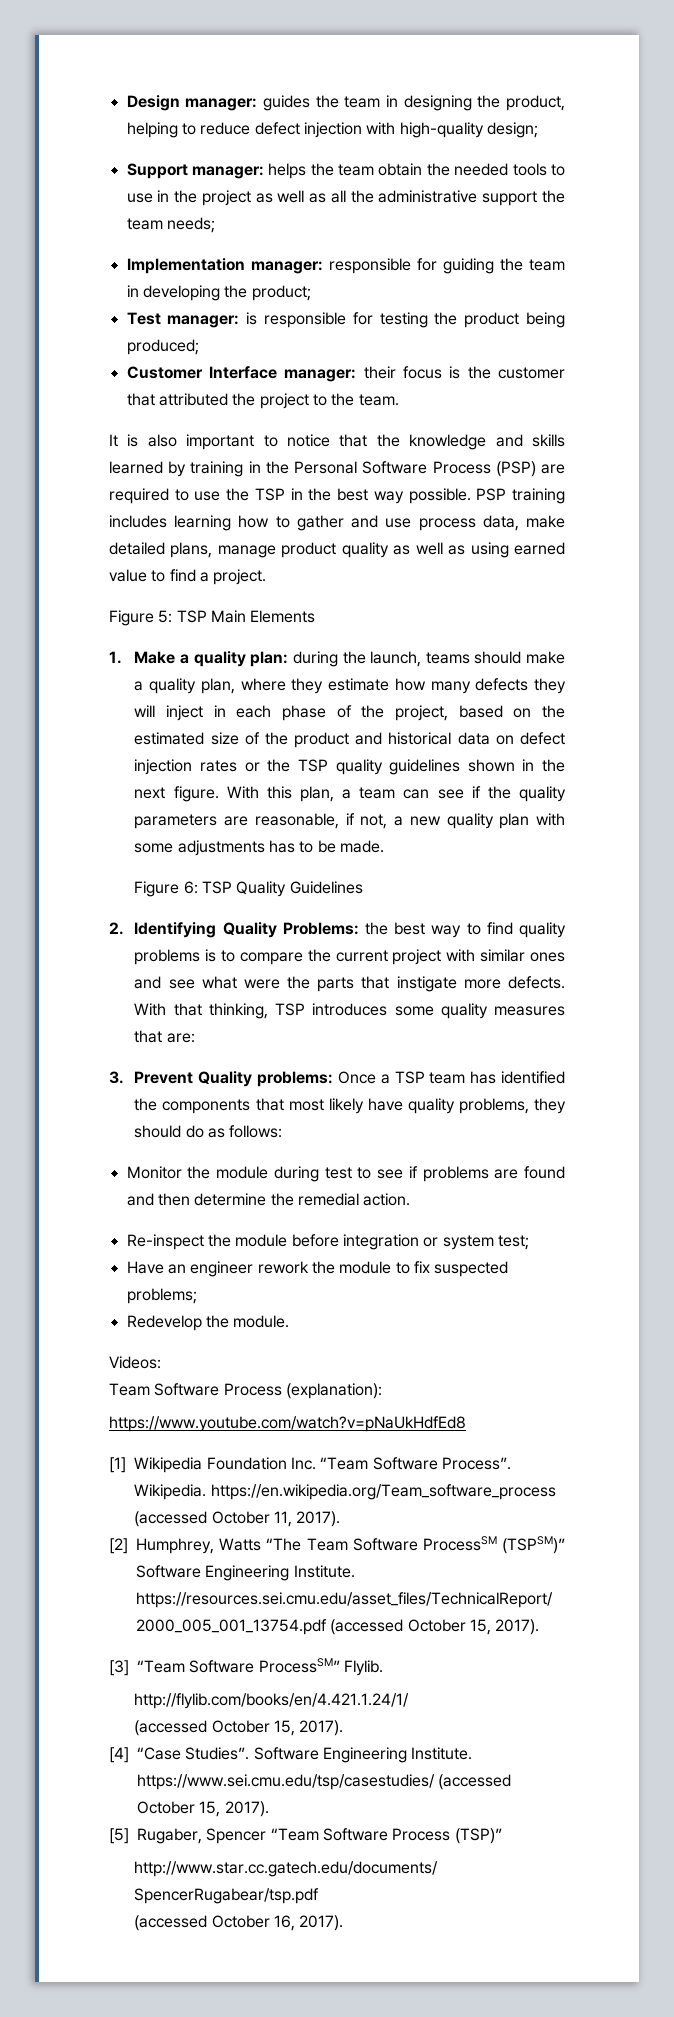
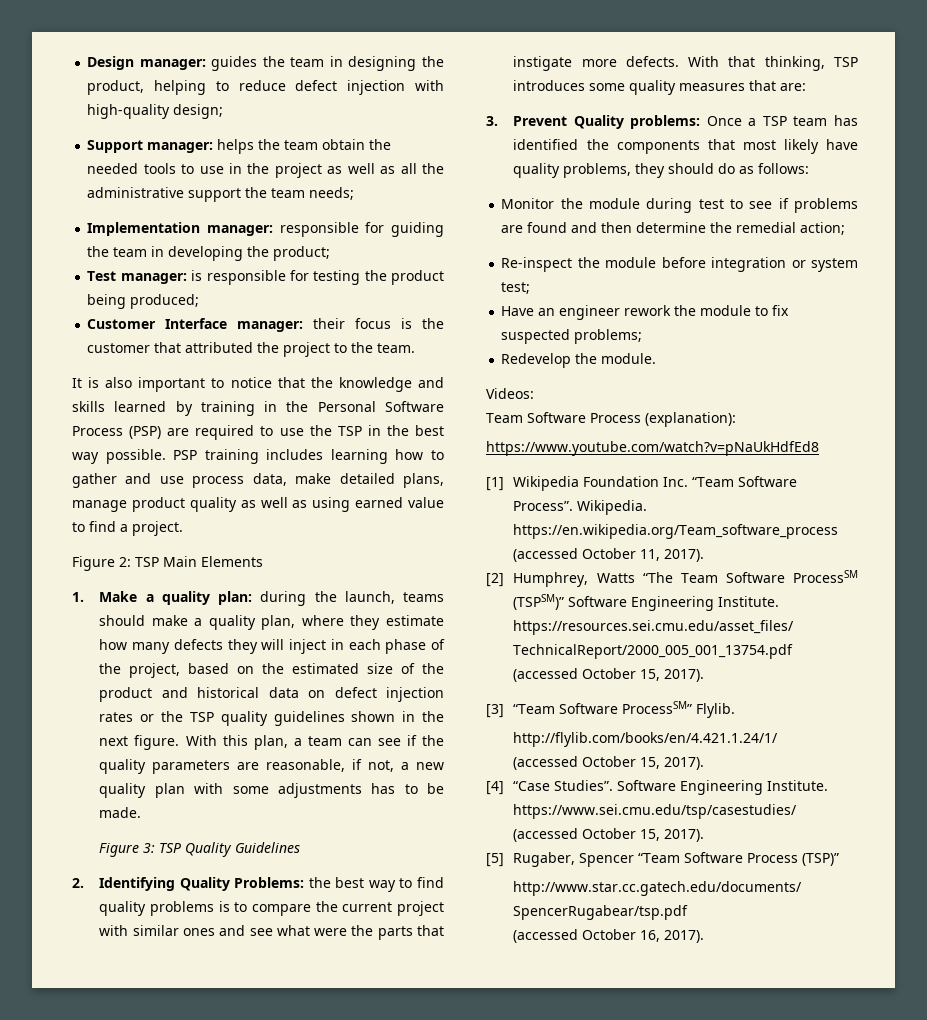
[158,610,173,623] 5: -> [119,557,131,567] 2:
[183,881,198,894] 6: -> [143,843,156,853] 3:
[363,1193,411,1206] action. -> [800,222,846,235] action;

